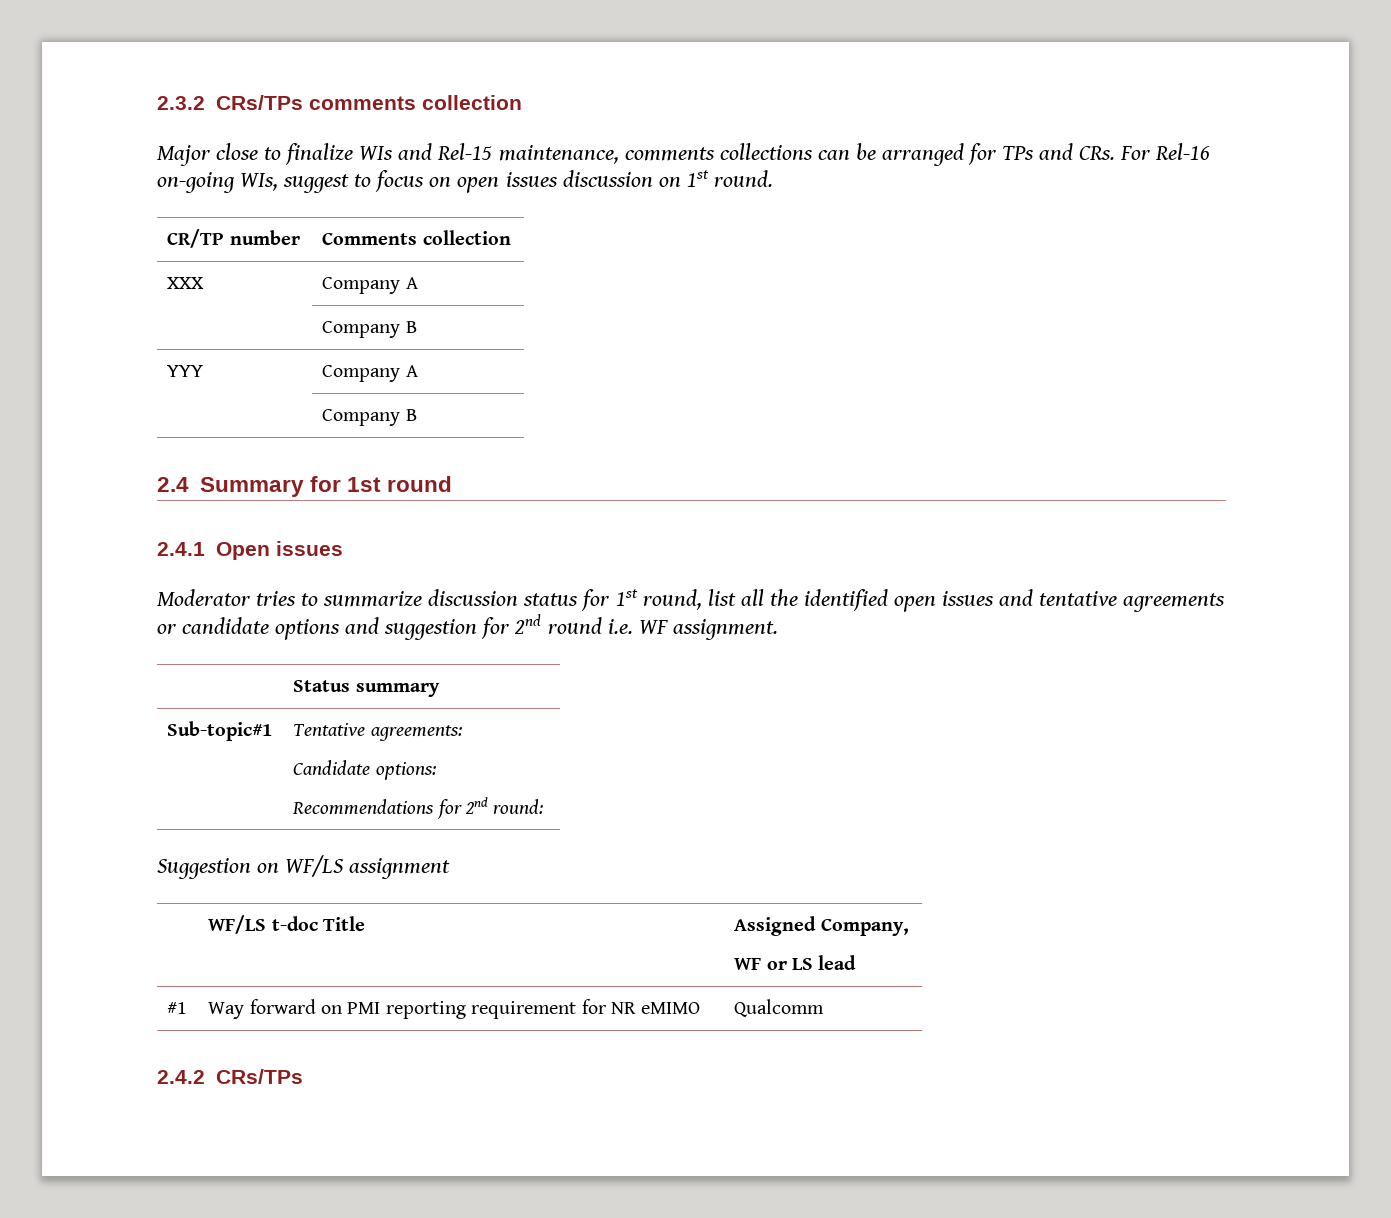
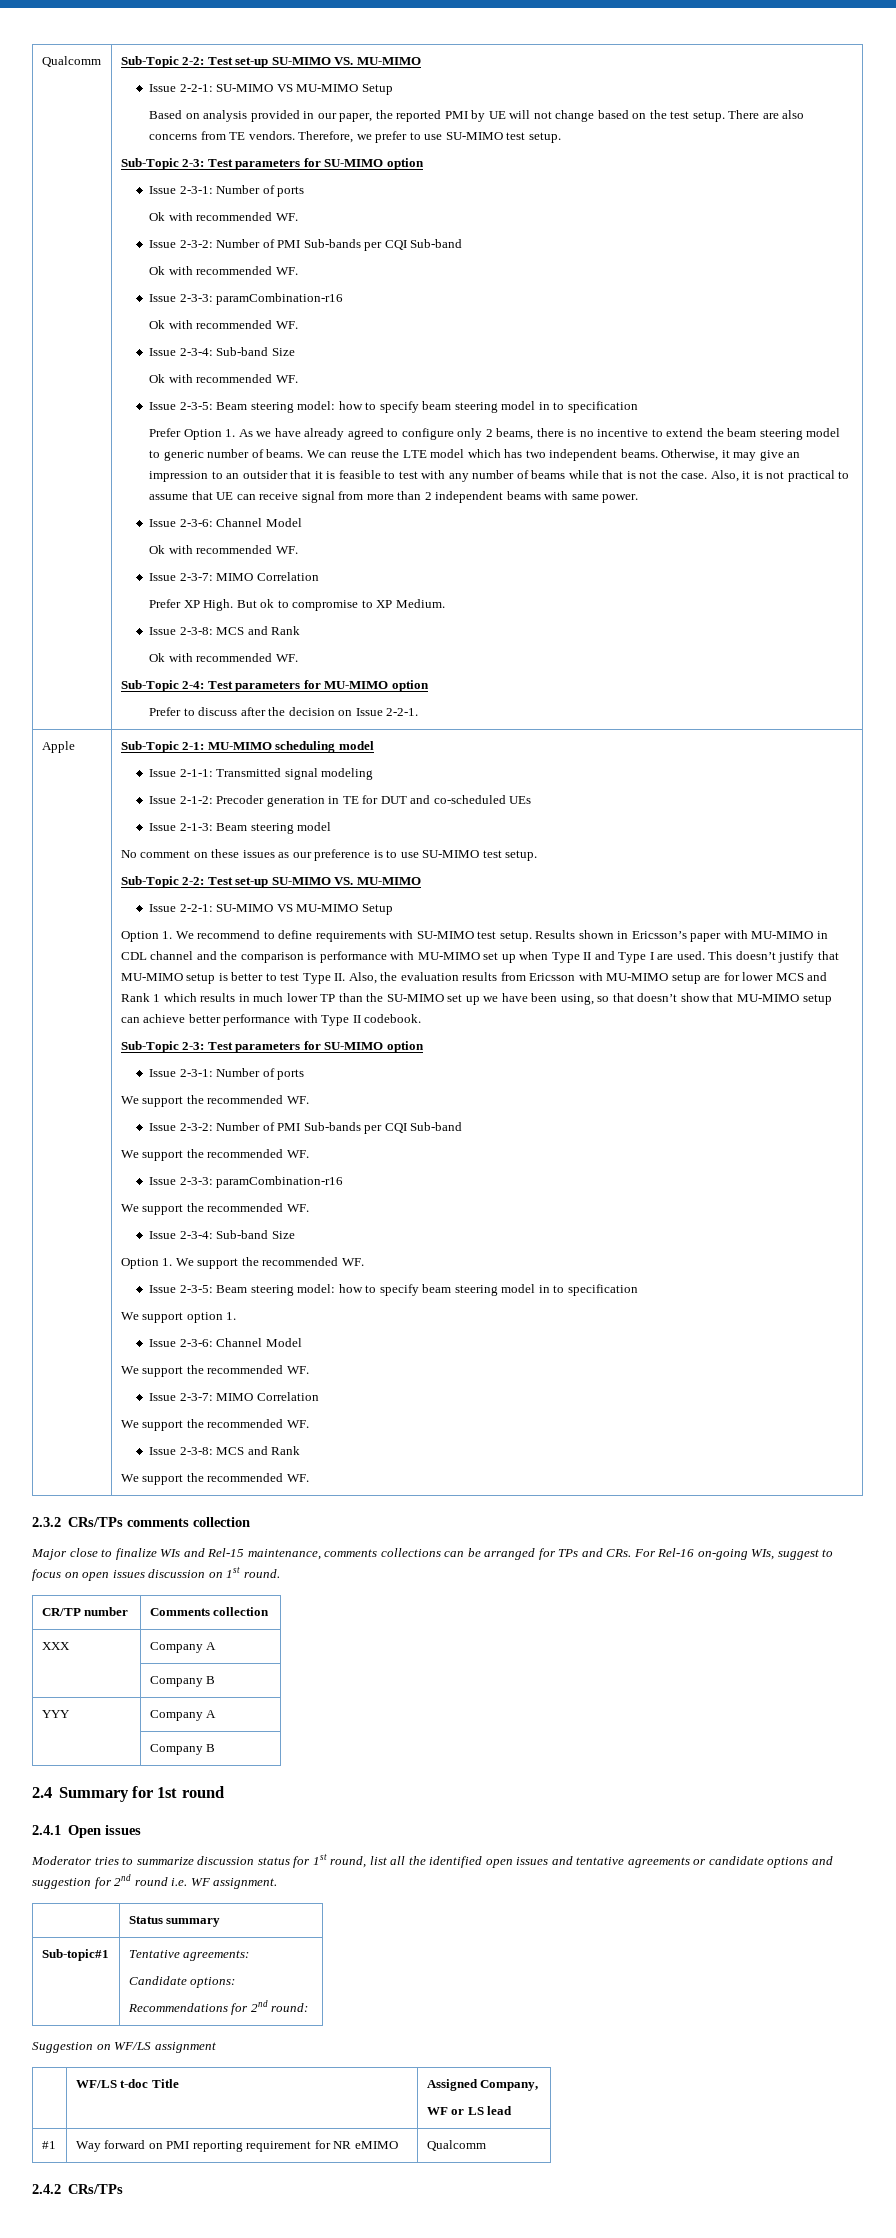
(157, 103) none -> [41,56,101,67] [120,56,421,68] [149,84,393,95] [148,110,805,122] [148,131,561,143] [120,158,424,170] [149,185,305,197] [148,212,298,221] [149,239,463,251] [148,266,298,275] [149,293,344,305] [148,320,298,329] [149,347,295,356] [148,374,298,383] [149,401,638,413] [148,428,841,440] [148,449,801,461] [148,470,850,482] [148,491,639,503] [149,518,302,527] [148,545,298,554] [149,572,319,581] [148,599,445,611] [149,626,301,635] [148,653,298,662] [120,680,429,692] [148,707,419,716] [41,741,75,753] [120,741,374,753] [149,768,374,780] [149,795,532,807] [149,822,332,834] [120,849,538,861] [120,876,421,888] [149,904,393,915] [120,930,828,942] [120,951,840,963] [120,972,828,984] [120,993,832,1005] [120,1014,422,1026] [120,1041,424,1053] [149,1068,305,1080] [120,1095,309,1107] [149,1122,463,1134] [120,1149,309,1161] [149,1176,344,1188] [120,1203,309,1215] [149,1230,295,1239] [120,1257,364,1269] [149,1284,638,1296] [120,1312,237,1323] [149,1338,302,1347] [120,1365,309,1377] [149,1392,319,1401] [120,1419,309,1431] [149,1446,301,1455] [120,1473,309,1485] Qualcomm | Sub-Topic 2-2: Test set-up SU-MIMO VS. MU-MIMO // Issue 2-2-1: SU-MIMO VS MU-MIMO Setup // Based on analysis provided in our paper, the reported PMI by UE will not change based on the test setup. There are also concerns from TE vendors. Therefore, we prefer to use SU-MIMO test setup. // Sub-Topic 2-3: Test parameters for SU-MIMO option // Issue 2-3-1: Number of ports // Ok with recommended WF. // Issue 2-3-2: Number of PMI Sub-bands per CQI Sub-band // Ok with recommended WF. // Issue 2-3-3: paramCombination-r16 // Ok with recommended WF. // Issue 2-3-4: Sub-band Size // Ok with recommended WF. // Issue 2-3-5: Beam steering model: how to specify beam steering model in to specification // Prefer Option 1. As we have already agreed to configure only 2 beams, there is no incentive to extend the beam steering model to generic number of beams. We can reuse the LTE model which has two independent beams. Otherwise, it may give an impression to an outsider that it is feasible to test with any number of beams while that is not the case. Also, it is not practical to assume that UE can receive signal from more than 2 independent beams with same power. // Issue 2-3-6: Channel Model // Ok with recommended WF. // Issue 2-3-7: MIMO Correlation // Prefer XP High. But ok to compromise to XP Medium. // Issue 2-3-8: MCS and Rank // Ok with recommended WF. // Sub-Topic 2-4: Test parameters for MU-MIMO option // Prefer to discuss after the decision on Issue 2-2-1. // Apple | Sub-Topic 2-1: MU-MIMO scheduling model // Issue 2-1-1: Transmitted signal modeling // Issue 2-1-2: Precoder generation in TE for DUT and co-scheduled UEs // Issue 2-1-3: Beam steering model // No comment on these issues as our preference is to use SU-MIMO test setup. // Sub-Topic 2-2: Test set-up SU-MIMO VS. MU-MIMO // Issue 2-2-1: SU-MIMO VS MU-MIMO Setup // Option 1. We recommend to define requirements with SU-MIMO test setup. Results shown in Ericsson’s paper with MU-MIMO in CDL channel and the comparison is performance with MU-MIMO set up when Type II and Type I are used. This doesn’t justify that MU-MIMO setup is better to test Type II. Also, the evaluation results from Ericsson with MU-MIMO setup are for lower MCS and Rank 1 which results in much lower TP than the SU-MIMO set up we have been using, so that doesn’t show that MU-MIMO setup can achieve better performance with Type II codebook. // Sub-Topic 2-3: Test parameters for SU-MIMO option // Issue 2-3-1: Number of ports // We support the recommended WF. // Issue 2-3-2: Number of PMI Sub-bands per CQI Sub-band // We support the recommended WF. // Issue 2-3-3: paramCombination-r16 // We support the recommended WF. // Issue 2-3-4: Sub-band Size // Option 1. We support the recommended WF. // Issue 2-3-5: Beam steering model: how to specify beam steering model in to specification // We support option 1. // Issue 2-3-6: Channel Model // We support the recommended WF. // Issue 2-3-7: MIMO Correlation // We support the recommended WF. // Issue 2-3-8: MCS and Rank // We support the recommended WF. //

